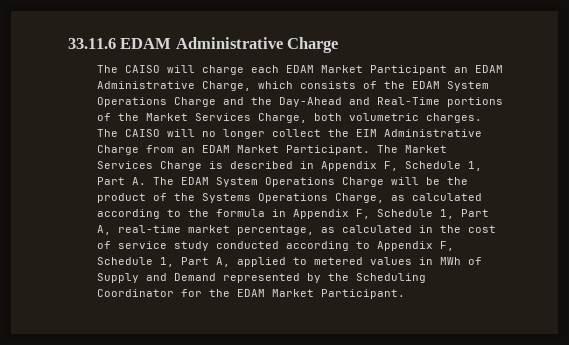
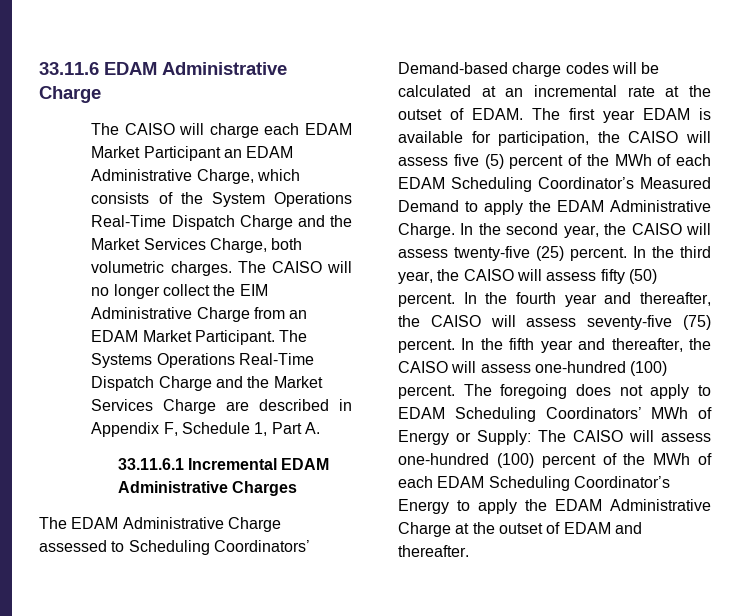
[412,81,490,91] [97,97,504,107] [97,113,140,121] EDAM System Operations Charge and the Day-Ahead and Real-Time portions of the -> [211,192,352,207] [91,215,352,230] System Operations Real-Time Dispatch Charge and the
(399, 149) none -> [91,353,315,368] [91,376,270,391] Systems Operations Real-Time Dispatch Charge and the
[209,161,224,169] is -> [226,401,250,411] are
[153,177,469,187] [97,193,483,203] [97,209,490,219] [97,225,497,235] [97,241,455,251] [97,257,483,267] [97,273,427,283] [97,289,406,299] The EDAM System Operations Charge will be the product of the Systems Operations Charge, as calculated according to the formula in Appendix F, Schedule 1, Part A, real-time market percentage, as calculated in the cost of service study conducted according to Appendix F, Schedule 1, Part A, applied to metered values in MWh of Supply and Demand represented by the Scheduling Coordinator for the EDAM Market Participant. -> [117,458,330,470] [117,481,297,496] [39,517,281,532] [39,540,310,555] [398,62,660,77] [398,85,711,97] [398,108,711,123] [398,131,711,146] [398,154,711,169] [398,177,711,192] [398,200,711,215] [398,223,711,238] [398,246,711,261] [398,269,657,284] [398,292,711,307] [398,315,711,330] [398,338,711,353] [398,361,668,376] [398,384,711,399] [398,407,712,422] [398,430,711,445] [398,453,712,468] [398,476,670,491] [398,499,711,514] [398,522,642,537] [398,545,469,557] // 33.11.6.1 Incremental EDAM Administrative Charges // The EDAM Administrative Charge assessed to Scheduling Coordinators’ Demand-based charge codes will be calculated at an incremental rate at the outset of EDAM. The first year EDAM is available for participation, the CAISO will assess five (5) percent of the MWh of each EDAM Scheduling Coordinator’s Measured Demand to apply the EDAM Administrative Charge. In the second year, the CAISO will assess twenty-five (25) percent. In the third year, the CAISO will assess fifty (50) percent. In the fourth year and thereafter, the CAISO will assess seventy-five (75) percent. In the fifth year and thereafter, the CAISO will assess one-hundred (100) percent. The foregoing does not apply to EDAM Scheduling Coordinators’ MWh of Energy or Supply: The CAISO will assess one-hundred (100) percent of the MWh of each EDAM Scheduling Coordinator’s Energy to apply the EDAM Administrative Charge at the outset of EDAM and thereafter.

